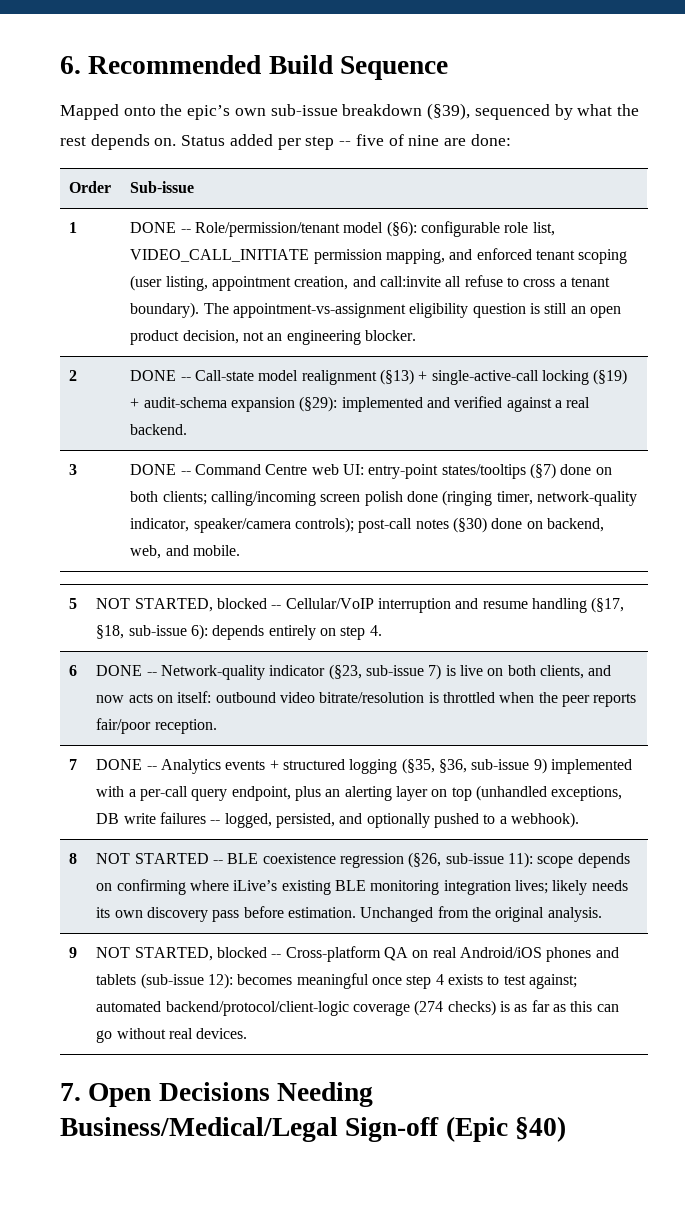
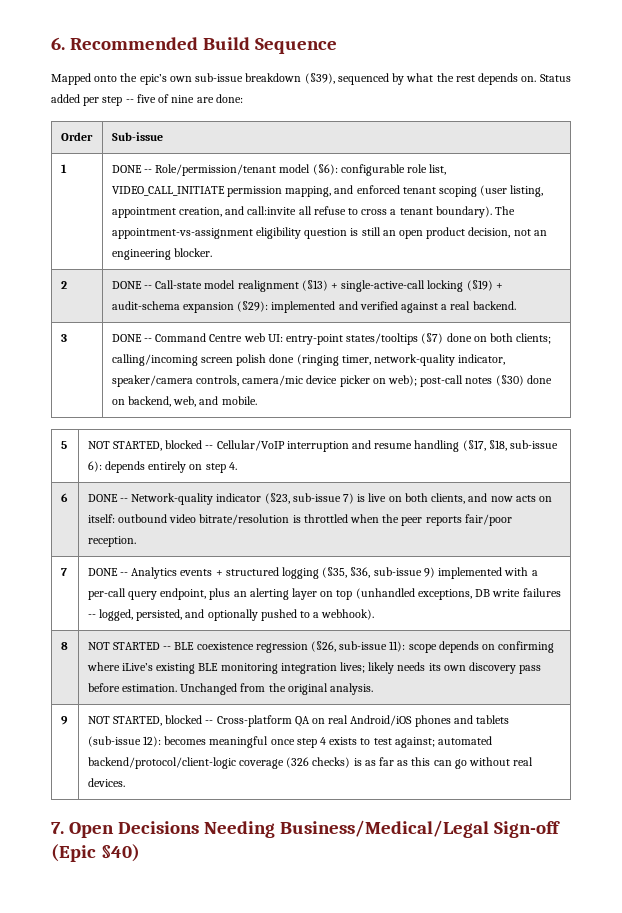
[295,517,355,533] controls); -> [195,375,417,387] controls, camera/mic device picker on web);
[414,1000,444,1016] (274 -> [286,757,310,768] (326

